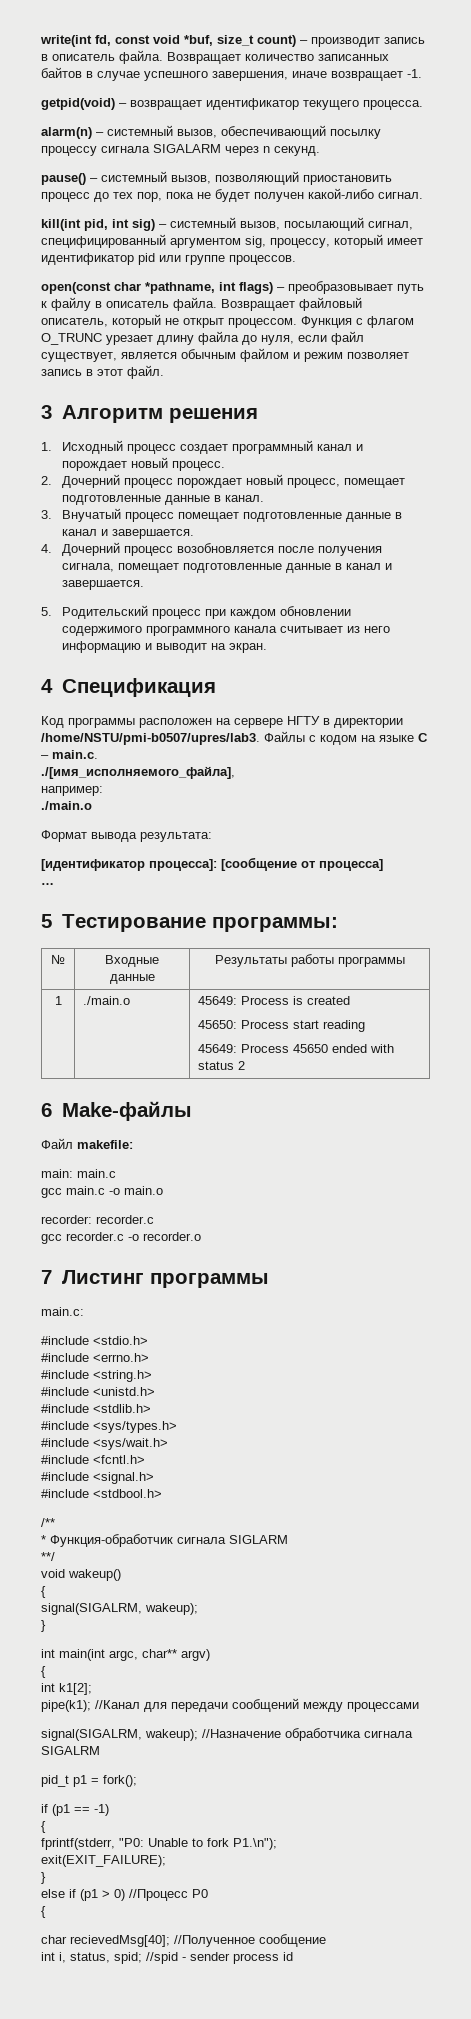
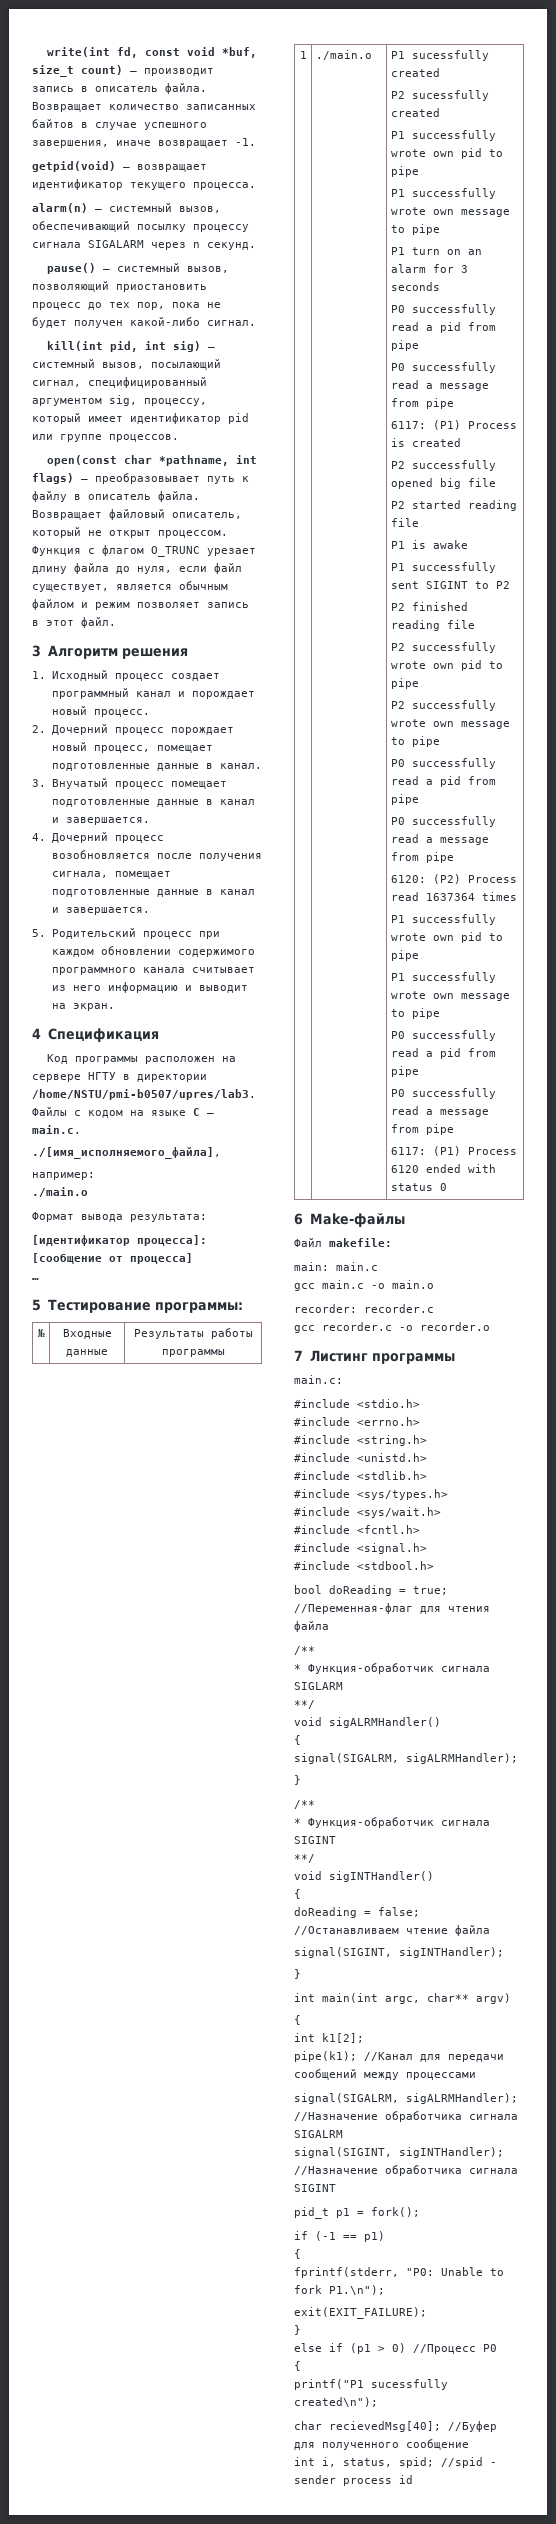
[198,996,351,1005] [198,1020,366,1032] [198,1044,329,1053] 45649: Process is created // 45650: Process start reading // 45649: Process 45650 -> [390,50,489,61] [390,68,440,77] [390,90,489,101] [390,108,440,117] [390,130,496,141] [390,148,503,159] [390,166,419,177] [390,188,496,199] [390,207,510,217] [390,224,440,235] [390,247,482,255] [390,264,468,273] [390,282,440,291] [390,304,496,315] [390,322,496,333] [390,340,419,351] [390,362,496,373] [390,380,489,391] [390,398,454,409] [390,420,517,430] [390,438,461,447] [390,460,496,471] [390,478,496,489] [390,500,517,511] [390,518,419,527] [390,540,468,549] [390,562,496,573] [390,581,510,589] [390,602,468,611] [390,620,475,631] [390,642,496,653] [390,660,503,671] [390,678,419,689] [390,700,496,711] [390,719,510,729] [390,736,440,747] [390,758,496,769] [390,776,496,787] [390,794,419,805] [390,816,496,827] [390,834,489,845] [390,852,454,863] [390,874,517,884] [390,892,517,901] [390,914,496,925] [390,932,503,943] [390,950,419,961] [390,972,496,983] [390,991,510,1001] [390,1008,440,1019] [390,1030,496,1041] [390,1048,496,1059] [390,1066,419,1077] [390,1088,496,1099] [390,1106,489,1117] [390,1124,454,1135] [390,1146,517,1156] [390,1165,419,1173] P1 sucessfully created // P2 sucessfully created // P1 successfully wrote own pid to pipe // P1 successfully wrote own message to pipe // P1 turn on an alarm for 3 seconds // P0 successfully read a pid from pipe // P0 successfully read a message from pipe // 6117: (P1) Process is created // P2 successfully opened big file // P2 started reading file // P1 is awake // P1 successfully sent SIGINT to P2 // P2 finished reading file // P2 successfully wrote own pid to pipe // P2 successfully wrote own message to pipe // P0 successfully read a pid from pipe // P0 successfully read a message from pipe // 6120: (P2) Process read 1637364 times // P1 successfully wrote own pid to pipe // P1 successfully wrote own message to pipe // P0 successfully read a pid from pipe // P0 successfully read a message from pipe // 6117: (P1) Process 6120
[238,1061,246,1070] 2 -> [439,1183,447,1191] 0
(162, 1493) none -> [294,1585,448,1596] [294,1603,490,1614] [294,1621,329,1632] // bool doReading = true; //Переменная-флаг для чтения файла
[68,1569,121,1581] wakeup() -> [329,1717,441,1728] sigALRMHandler()
[145,1603,198,1615] wakeup); -> [406,1753,518,1764] [294,1775,301,1785] [294,1800,315,1809] [294,1817,490,1828] [294,1836,336,1844] [294,1854,315,1863] [294,1871,434,1882] [294,1889,301,1899] [294,1907,420,1918] [294,1925,490,1936] [294,1947,504,1958] sigALRMHandler); // } // /** // * Функция-обработчик сигнала SIGINT // **/ // void sigINTHandler() // { // doReading = false; //Останавливаем чтение файла // signal(SIGINT, sigINTHandler);
[145,1729,198,1741] wakeup); -> [406,2093,518,2104] sigALRMHandler);
(100, 1750) none -> [294,2147,504,2158] [294,2165,518,2176] [294,2184,336,2192] // signal(SIGINT, sigINTHandler); //Назначение обработчика сигнала SIGINT
[52,1804,109,1816] (p1 == -1) -> [315,2231,385,2242] (-1 == p1)
(46, 1912) none -> [294,2379,448,2390] [294,2397,378,2407] // printf("P1 sucessfully created\n");
[174,1935,255,1947] //Полученное -> [448,2421,497,2432] [294,2442,399,2450] //Буфер для полученного

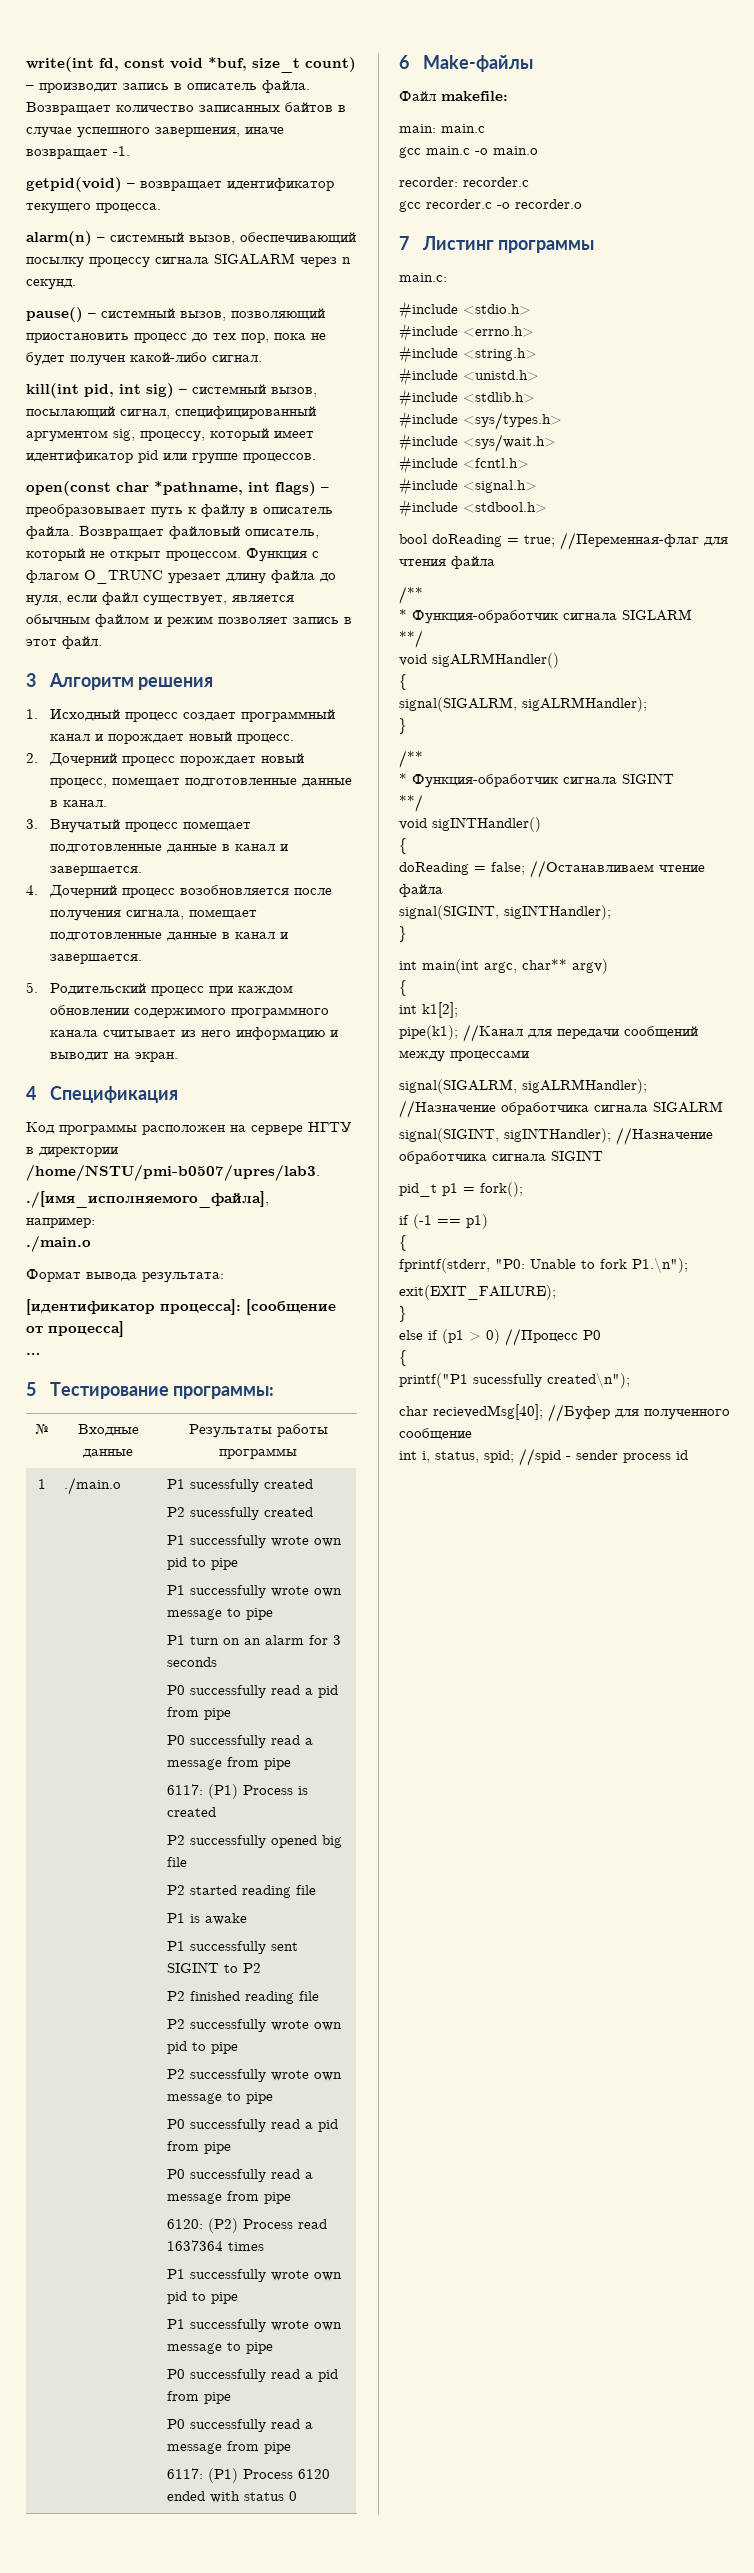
[32,1107,214,1118] [32,1125,81,1134] Файлы с кодом на языке C – main.c. -> (320, 1172) none

